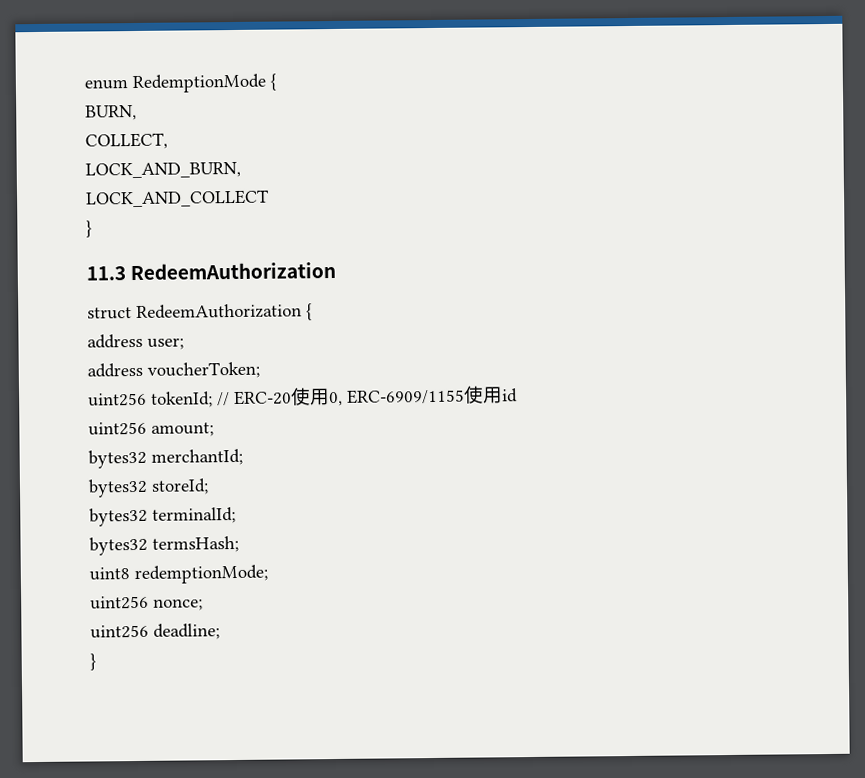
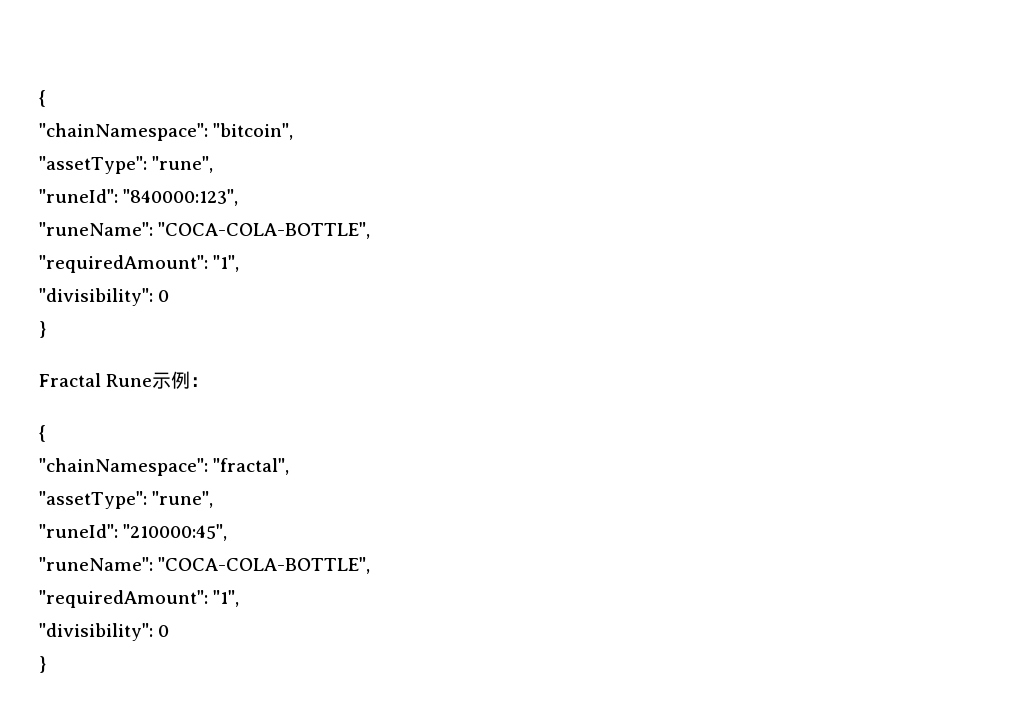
[84,73,276,94] [85,104,137,121] [85,132,168,150] [85,161,241,179] [85,189,269,208] [86,220,92,238] [86,261,337,281] [87,303,312,321] [87,333,184,350] [87,361,260,379] [88,385,518,408] [88,421,214,437] [88,448,243,469] [88,478,209,498] [89,507,236,527] [89,535,239,556] [89,564,268,585] [90,595,203,611] [90,623,220,640] enum RedemptionMode { // BURN, // COLLECT, // LOCK_AND_BURN, // LOCK_AND_COLLECT // } // 11.3 RedeemAuthorization // struct RedeemAuthorization { // address user; // address voucherToken; // uint256 tokenId; // ERC-20使用0, ERC-6909/1155使用id // uint256 amount; // bytes32 merchantId; // bytes32 storeId; // bytes32 terminalId; // bytes32 termsHash; // uint8 redemptionMode; // uint256 nonce; // uint256 deadline; -> [39,90,46,107] [39,123,294,141] [39,156,214,174] [39,189,239,206] [39,222,371,239] [39,255,240,273] [39,288,170,306] [39,321,46,338] [39,371,210,389] [39,425,46,442] [39,458,290,476] [39,491,214,509] [39,524,228,541] [39,557,371,574] [39,590,240,608] [39,623,170,641] { // "chainNamespace": "bitcoin", // "assetType": "rune", // "runeId": "840000:123", // "runeName": "COCA-COLA-BOTTLE", // "requiredAmount": "1", // "divisibility": 0 // } // Fractal Rune示例： // { // "chainNamespace": "fractal", // "assetType": "rune", // "runeId": "210000:45", // "runeName": "COCA-COLA-BOTTLE", // "requiredAmount": "1", // "divisibility": 0

